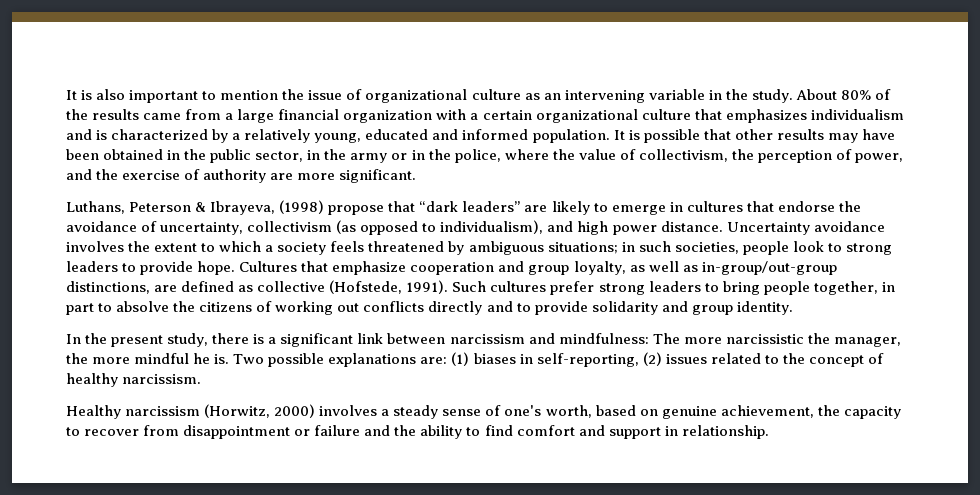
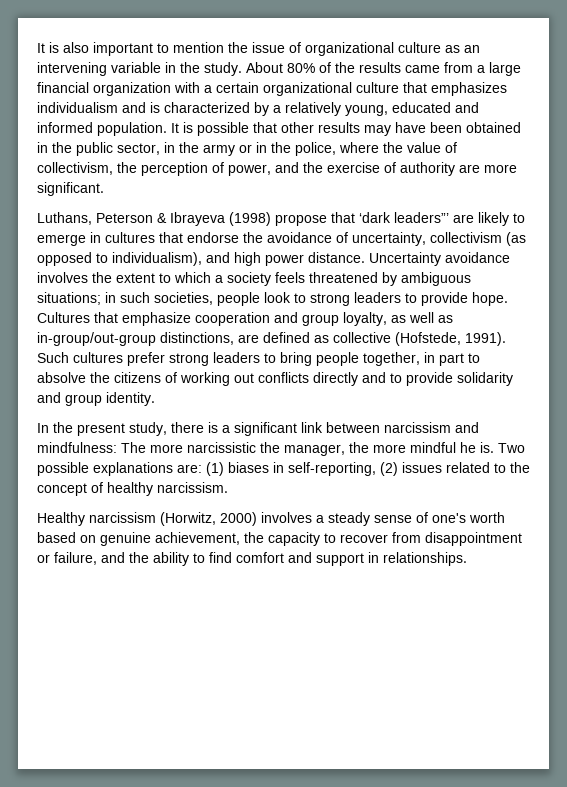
[210,201,276,215] Ibrayeva, -> [170,212,225,226] Ibrayeva
[419,201,521,212] “dark leaders” -> [359,212,449,223] ‘dark leaders”’
[545,405,592,418] worth, -> [469,512,505,523] worth
[314,425,361,436] failure -> [54,552,97,565] failure,
[681,425,769,439] relationship. -> [383,552,467,566] relationships.

